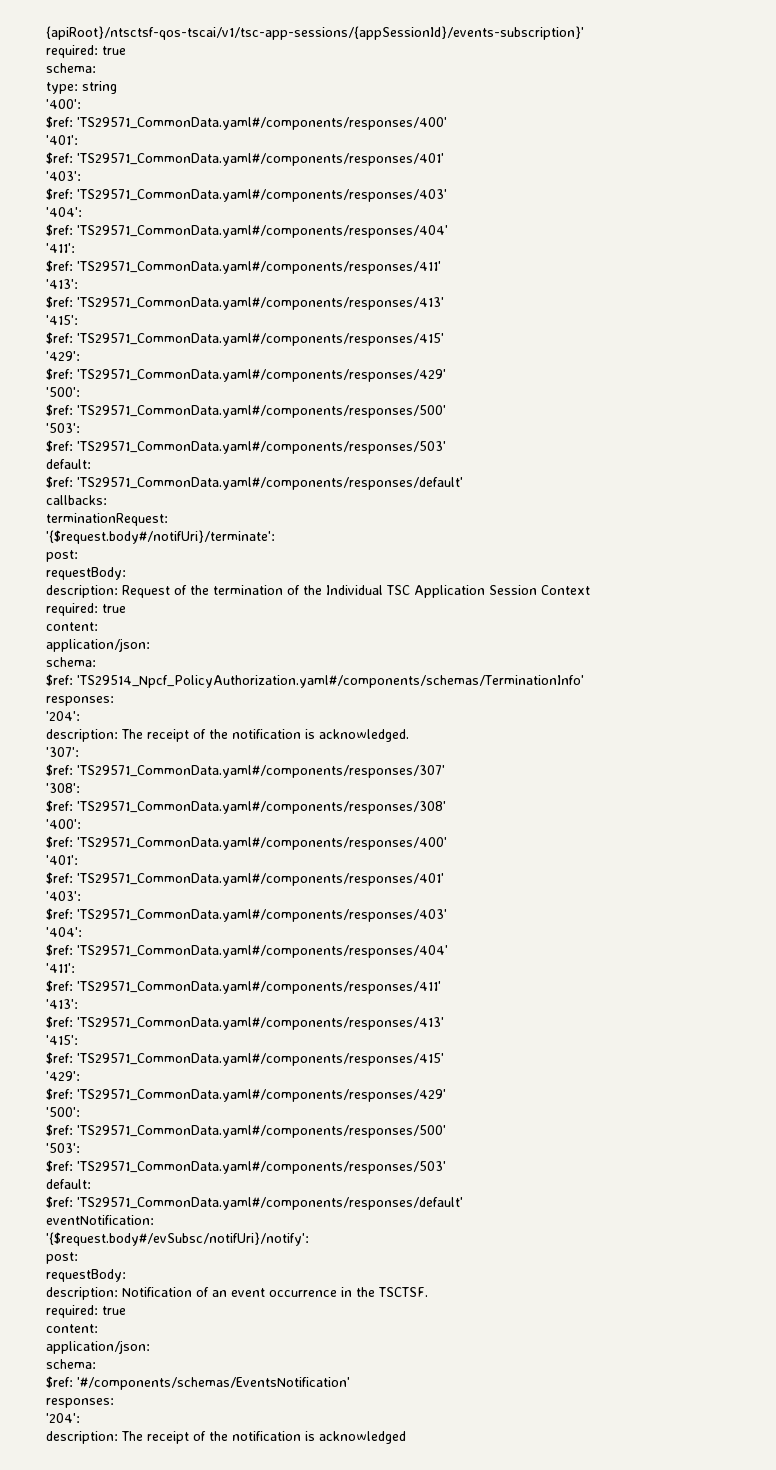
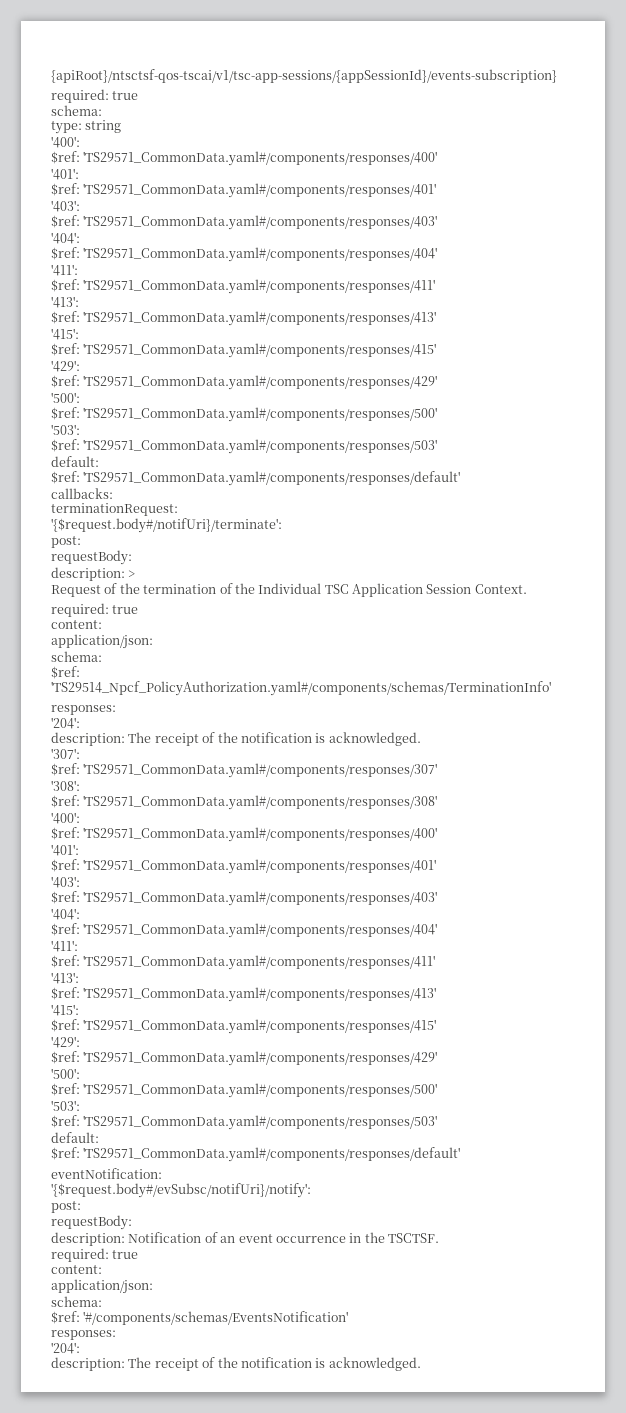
[46,26,584,40] {apiRoot}/ntsctsf-qos-tscai/v1/tsc-app-sessions/{appSessionId}/events-subscription}' -> [51,69,557,83] {apiRoot}/ntsctsf-qos-tscai/v1/tsc-app-sessions/{appSessionId}/events-subscription}
(118, 591) none -> [128,570,136,578] > //
[541,585,590,595] Context -> [474,584,527,594] Context.
[319,1431,406,1444] acknowledged -> [328,1357,421,1371] acknowledged.

